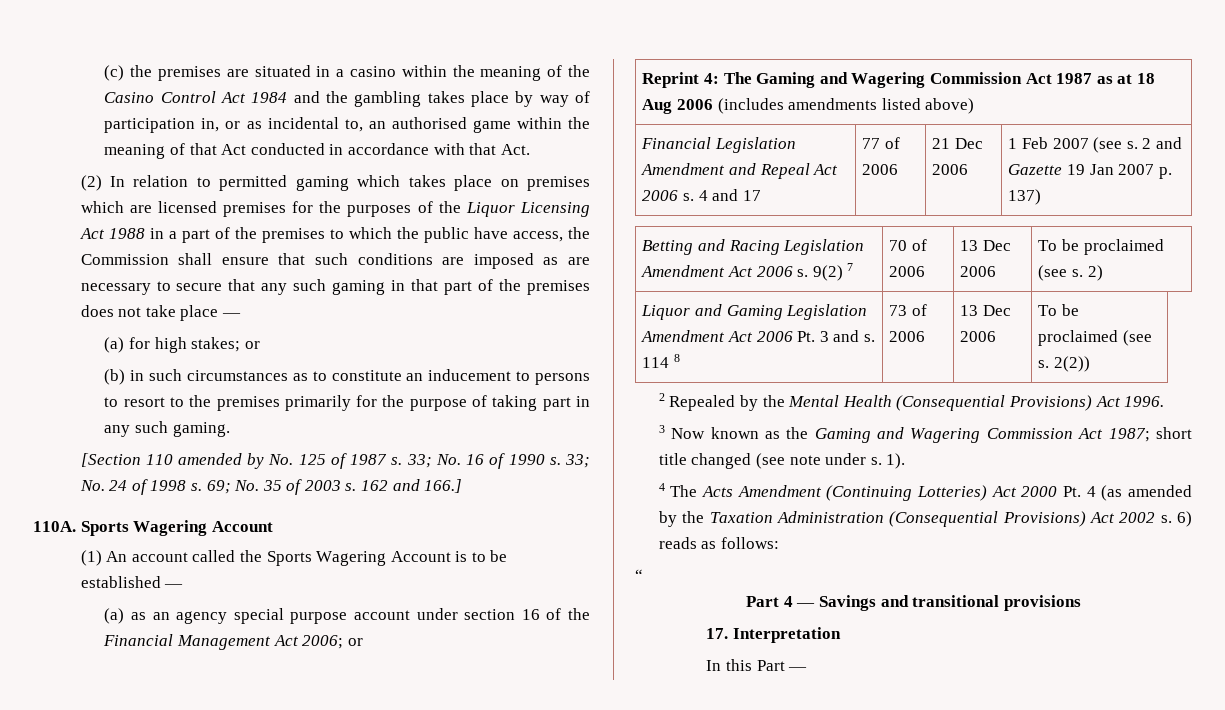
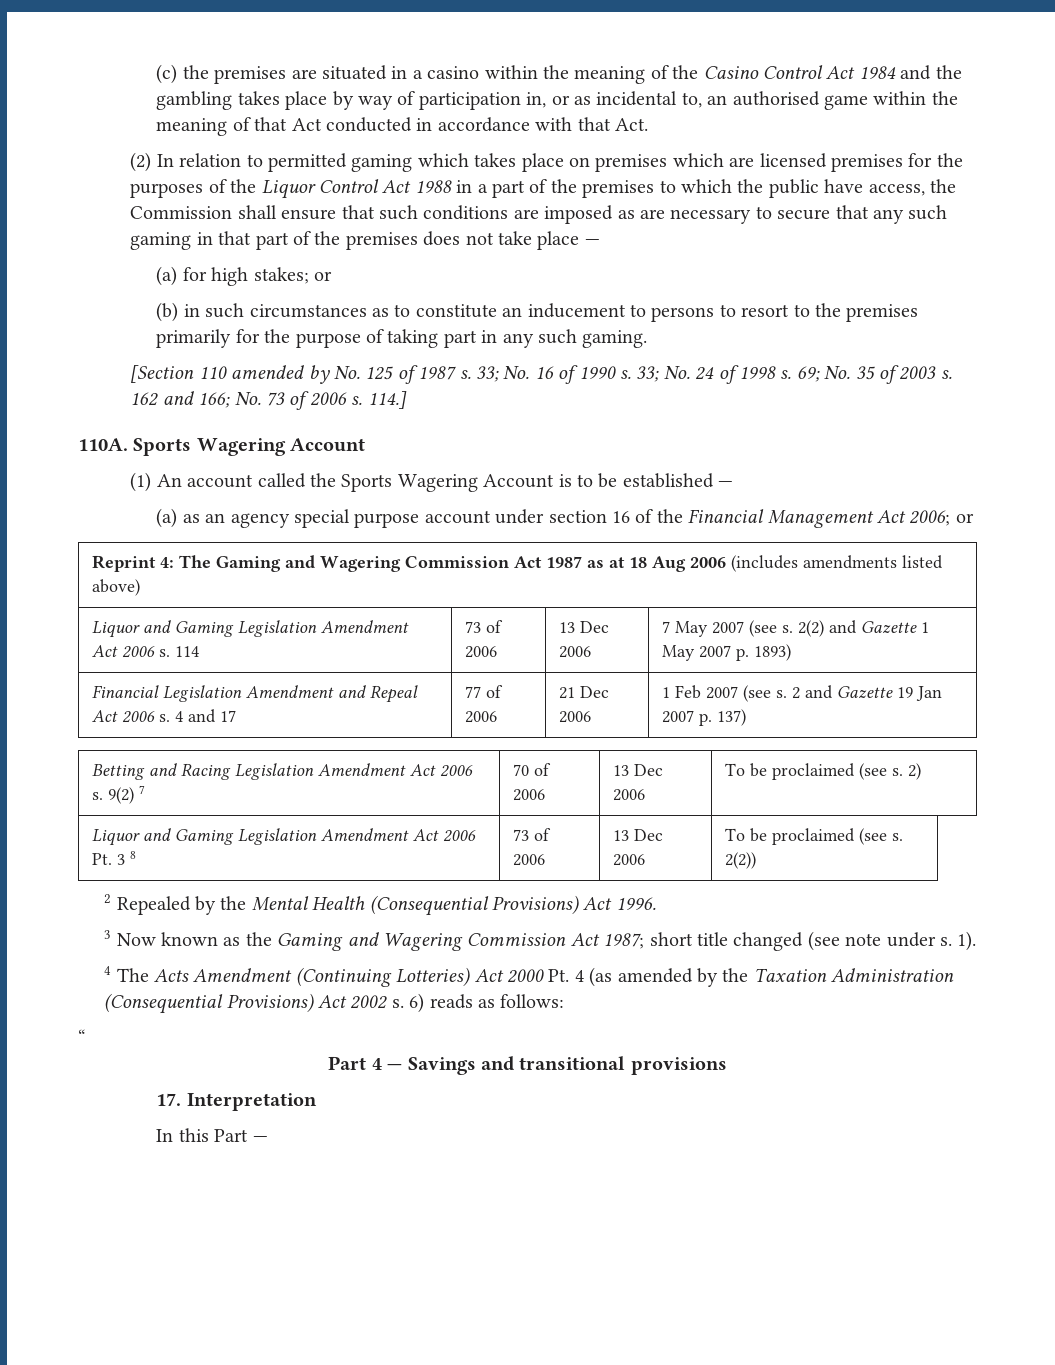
[520,202,590,217] Licensing -> [318,179,379,193] Control
[424,479,463,493] 166.] -> [198,391,407,410] 166; No. 73 of 2006 s. 114.]
(975, 106) none -> [92,620,410,638] [92,645,200,658] [465,620,504,633] [465,646,498,658] [559,621,610,633] [559,646,592,658] [662,620,930,637] [662,644,792,661] // Liquor and Gaming Legislation Amendment Act 2006 s. 114 | 73 of 2006 | 13 Dec 2006 | 7 May 2007 (see s. 2(2) and Gazette 1 May 2007 p. 1893)
[833,330,875,342] [642,357,670,368] and s. 114 -> (126, 859) none

